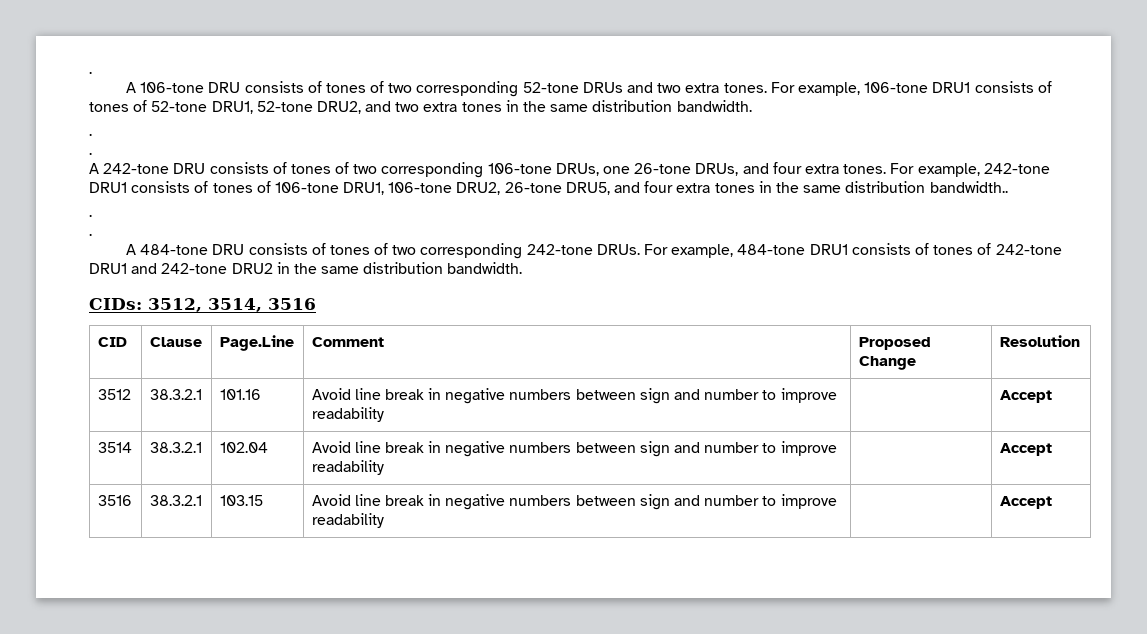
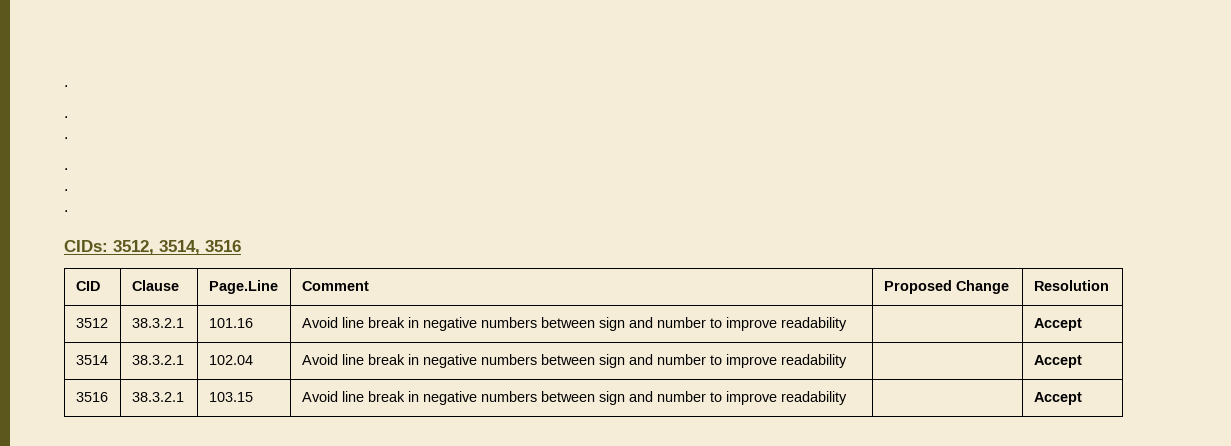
[89,71,92,74] [125,81,1052,97] [89,100,752,114] [89,133,92,136] [89,152,92,155] [89,162,1050,178] [89,181,1008,195] [89,214,92,217] [89,233,92,236] [125,243,1062,259] [89,262,523,274] . // A 106-tone DRU consists of tones of two corresponding 52-tone DRUs and two extra tones. For example, 106-tone DRU1 consists of tones of 52-tone DRU1, 52-tone DRU2, and two extra tones in the same distribution bandwidth. // . // . // A 242-tone DRU consists of tones of two corresponding 106-tone DRUs, one 26-tone DRUs, and four extra tones. For example, 242-tone DRU1 consists of tones of 106-tone DRU1, 106-tone DRU2, 26-tone DRU5, and four extra tones in the same distribution bandwidth.. // . // . // A 484-tone DRU consists of tones of two corresponding 242-tone DRUs. For example, 484-tone DRU1 consists of tones of 242-tone DRU1 and 242-tone DRU2 in the same distribution bandwidth. -> [64,85,68,87] [64,116,68,118] [64,137,68,139] [64,168,68,170] [64,189,68,191] [64,210,68,212] . // . // . // . // . // .

